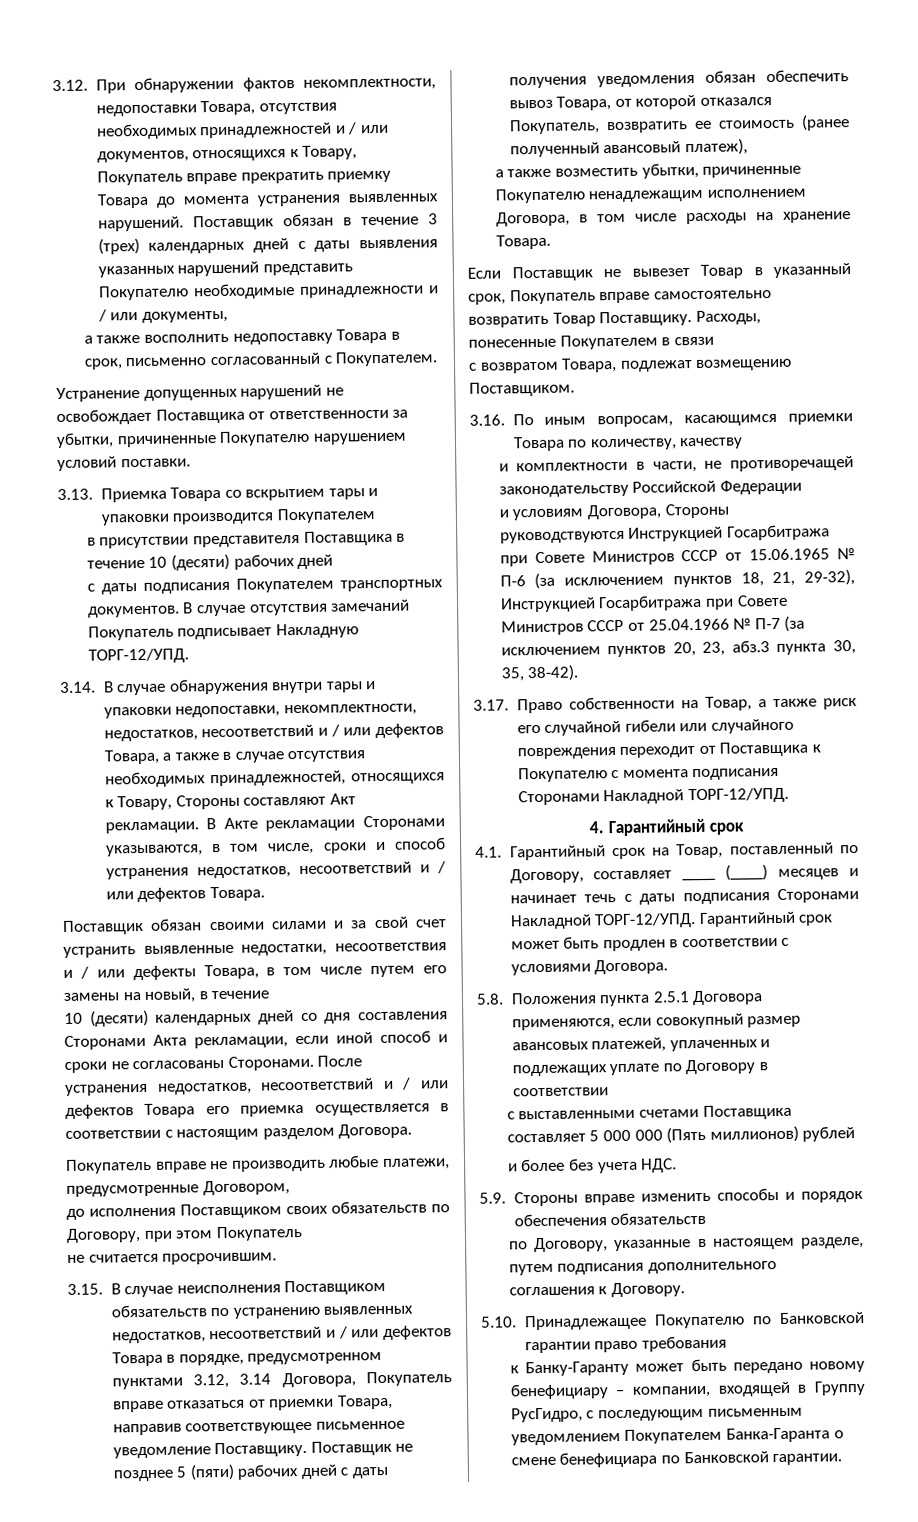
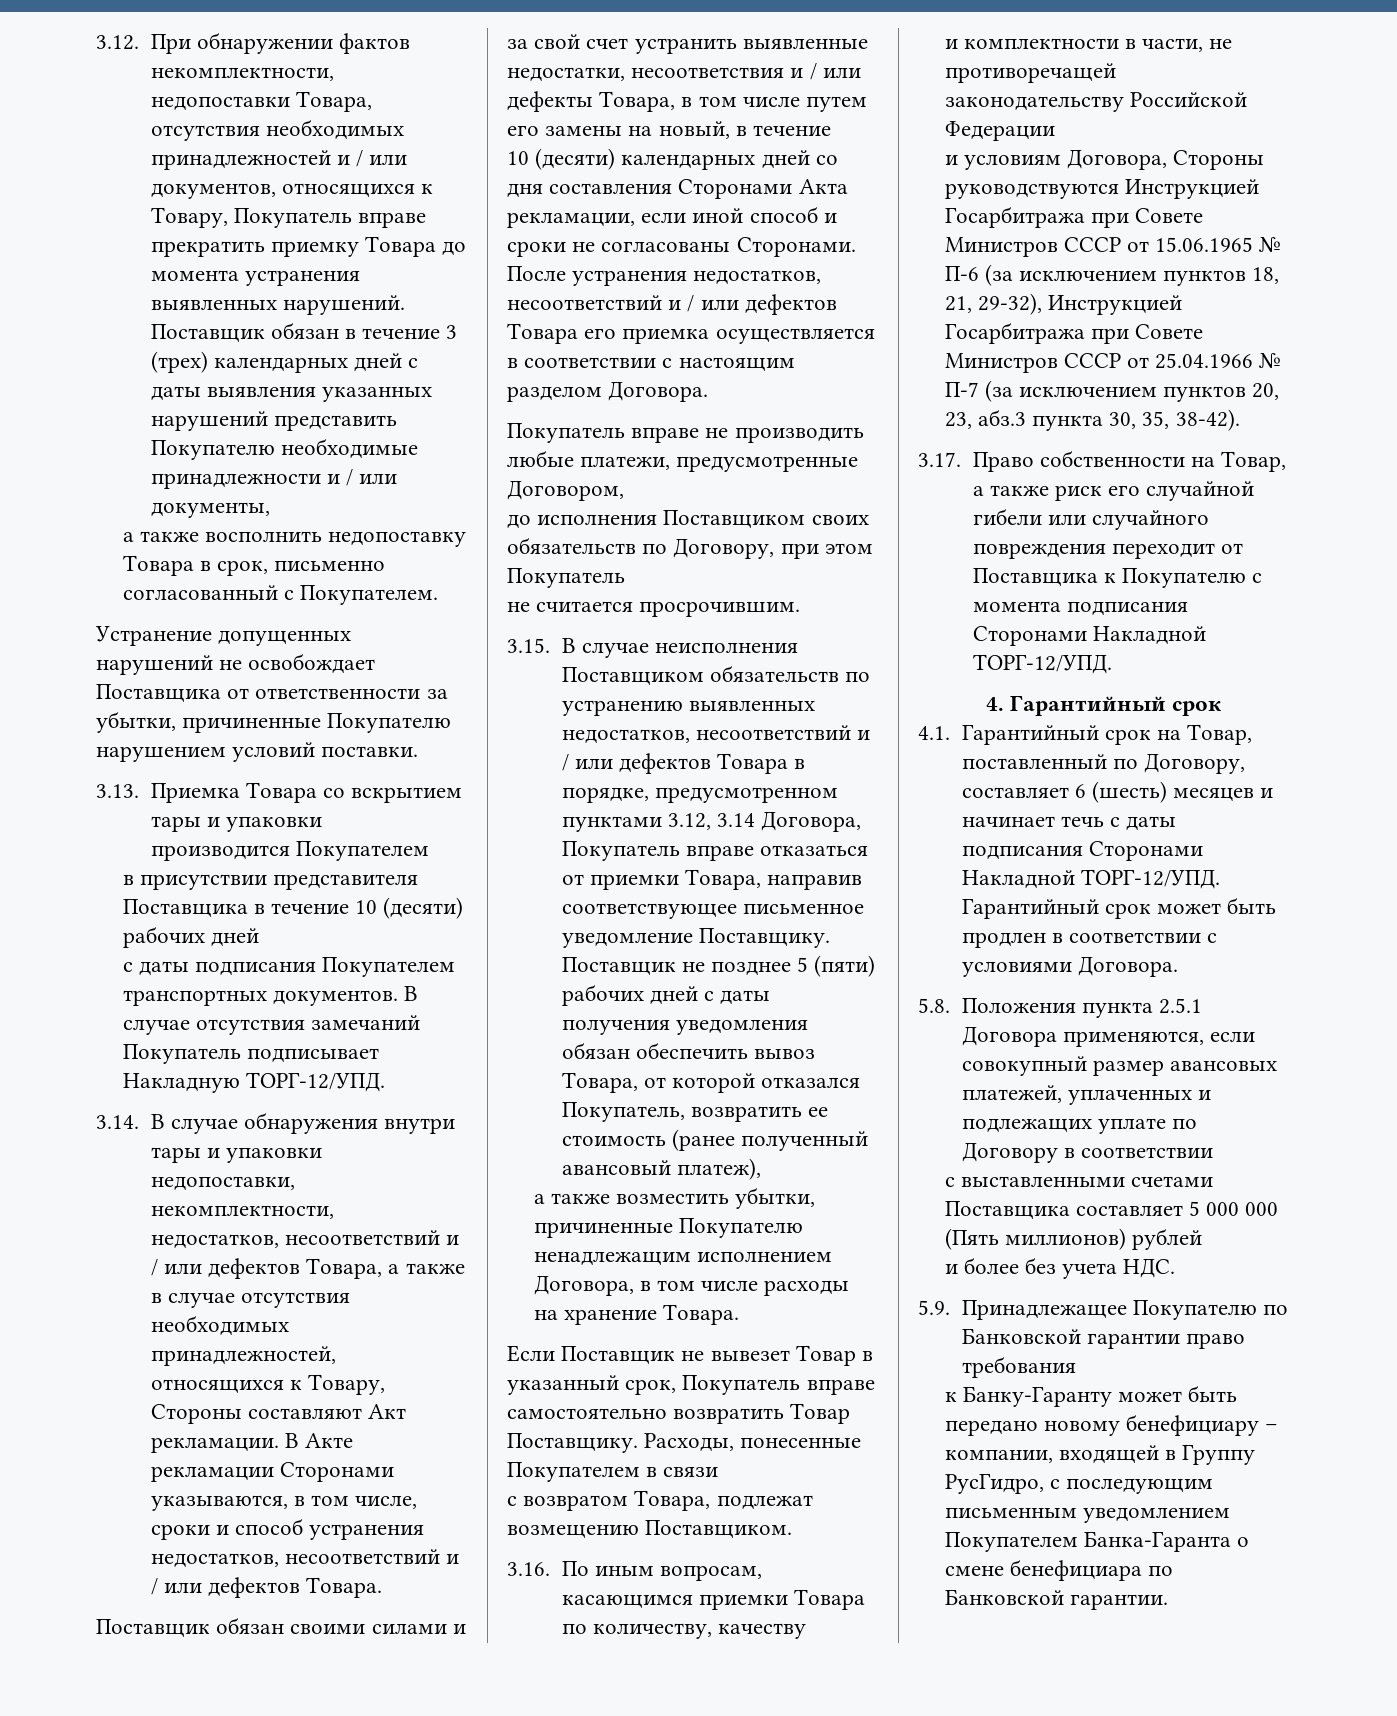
[682,864,769,882] ____ (____) -> [1074,781,1167,803] 6 (шесть)
[513,1188,863,1207] [513,1211,707,1227] [508,1236,864,1253] [508,1261,777,1276] [508,1282,685,1298] [480,1316,517,1328] Стороны вправе изменить способы и порядок обеспечения обязательств // по Договору, указанные в настоящем разделе, путем подписания дополнительного соглашения к Договору. // 5.10. -> (950, 1307) none

